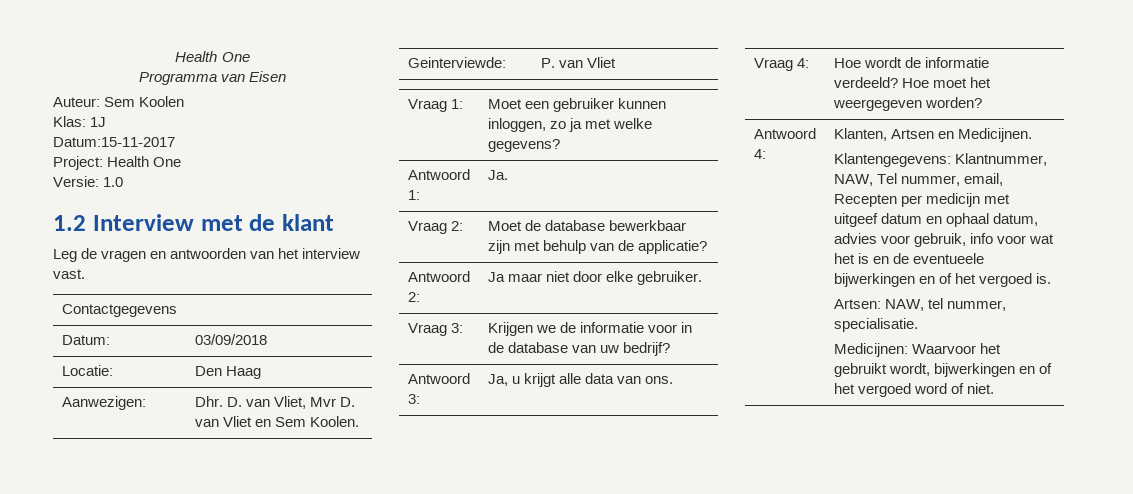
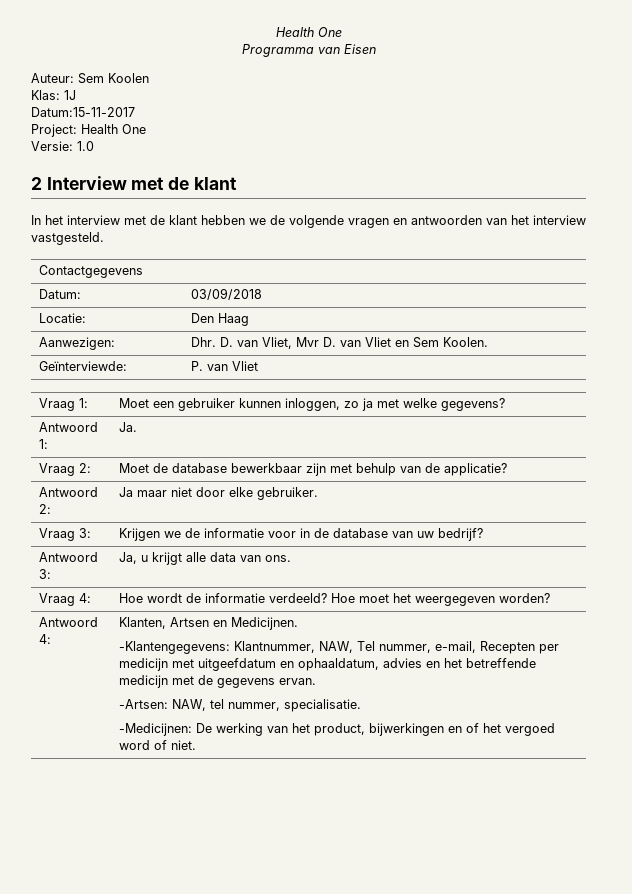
[53,215,86,231] 1.2 -> [31,177,42,190] 2
[53,248,98,262] Leg de -> [31,215,344,228] In het interview met de klant hebben we de volgende
[53,269,85,279] vast. -> [31,232,104,245] vastgesteld.
[407,57,506,68] Geinterviewde: -> [38,361,127,371] Geïnterviewde:
[833,153,951,167] Klantengegevens: -> [118,641,230,654] -Klantengegevens:
[963,173,1003,186] email, -> [434,641,476,653] e-mail,
[833,213,1038,227] [833,233,1054,247] [833,253,984,264] [833,273,1051,287] [833,298,1006,311] [833,318,918,332] [833,343,1001,357] [833,363,930,377] uitgeef datum en ophaal datum, advies voor gebruik, info voor wat het is en de eventueele bijwerkingen en of het vergoed is. // Artsen: NAW, tel nummer, specialisatie. // Medicijnen: Waarvoor het gebruikt wordt, -> [197,658,536,671] [118,675,316,688] [118,699,361,712] [118,723,365,736] uitgeefdatum en ophaaldatum, advies en het betreffende medicijn met de gegevens ervan. // -Artsen: NAW, tel nummer, specialisatie. // -Medicijnen: De werking van het product,

